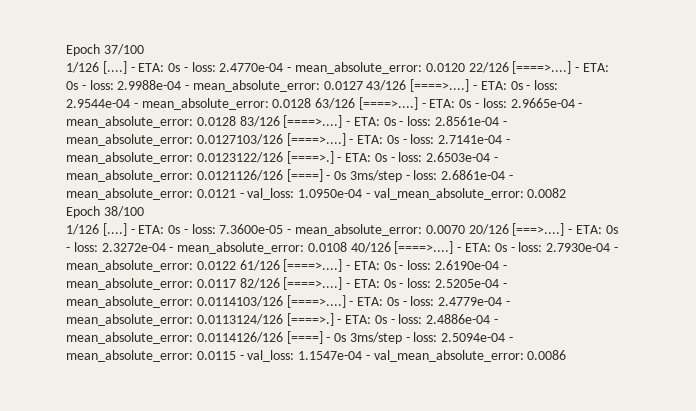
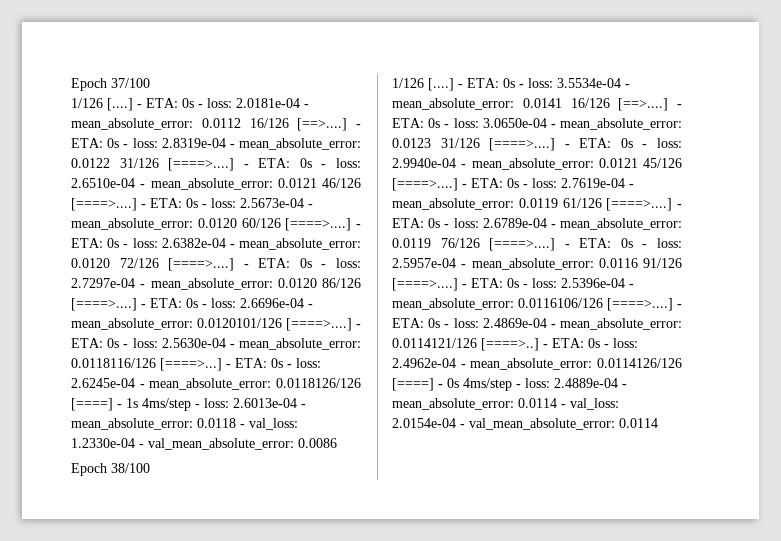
[219,61,609,74] [66,79,559,92] [66,97,583,110] [66,115,507,128] [66,133,511,146] [66,151,499,164] [66,169,514,182] [66,188,567,200] 2.4770e-04 - mean_absolute_error: 0.0120 22/126 [====>....] - ETA: 0s - loss: 2.9988e-04 - mean_absolute_error: 0.0127 43/126 [====>....] - ETA: 0s - loss: 2.9544e-04 - mean_absolute_error: 0.0128 63/126 [====>....] - ETA: 0s - loss: 2.9665e-04 - mean_absolute_error: 0.0128 83/126 [====>....] - ETA: 0s - loss: 2.8561e-04 - mean_absolute_error: 0.0127103/126 [====>....] - ETA: 0s - loss: 2.7141e-04 - mean_absolute_error: 0.0123122/126 [====>.] - ETA: 0s - loss: 2.6503e-04 - mean_absolute_error: 0.0121126/126 [====] - 0s 3ms/step - loss: 2.6861e-04 - mean_absolute_error: 0.0121 - val_loss: 1.0950e-04 - val_mean_absolute_error: 0.0082 -> [236,98,309,108] [71,118,361,131] [71,138,361,150] [71,158,362,171] [71,178,361,190] [71,198,313,211] [71,218,361,231] [71,238,361,250] [71,258,362,271] [71,278,361,290] [71,298,313,311] [71,318,361,331] [71,338,361,350] [71,358,321,371] [71,378,361,390] [71,398,306,411] [71,418,298,430] [71,438,337,450] 2.0181e-04 - mean_absolute_error: 0.0112 16/126 [==>....] - ETA: 0s - loss: 2.8319e-04 - mean_absolute_error: 0.0122 31/126 [====>....] - ETA: 0s - loss: 2.6510e-04 - mean_absolute_error: 0.0121 46/126 [====>....] - ETA: 0s - loss: 2.5673e-04 - mean_absolute_error: 0.0120 60/126 [====>....] - ETA: 0s - loss: 2.6382e-04 - mean_absolute_error: 0.0120 72/126 [====>....] - ETA: 0s - loss: 2.7297e-04 - mean_absolute_error: 0.0120 86/126 [====>....] - ETA: 0s - loss: 2.6696e-04 - mean_absolute_error: 0.0120101/126 [====>....] - ETA: 0s - loss: 2.5630e-04 - mean_absolute_error: 0.0118116/126 [====>...] - ETA: 0s - loss: 2.6245e-04 - mean_absolute_error: 0.0118126/126 [====] - 1s 4ms/step - loss: 2.6013e-04 - mean_absolute_error: 0.0118 - val_loss: 1.2330e-04 - val_mean_absolute_error: 0.0086
[219,223,618,236] [66,241,618,254] [66,260,236,272] 7.3600e-05 - mean_absolute_error: 0.0070 20/126 [===>....] - ETA: 0s - loss: 2.3272e-04 - mean_absolute_error: 0.0108 40/126 [====>....] - ETA: 0s - loss: 2.7930e-04 - mean_absolute_error: 0.0122 -> [557,78,630,88] [392,98,682,111] [392,118,682,130] [392,138,682,151] [392,158,682,170] [392,178,634,191] [392,198,558,210] 3.5534e-04 - mean_absolute_error: 0.0141 16/126 [==>....] - ETA: 0s - loss: 3.0650e-04 - mean_absolute_error: 0.0123 31/126 [====>....] - ETA: 0s - loss: 2.9940e-04 - mean_absolute_error: 0.0121 45/126 [====>....] - ETA: 0s - loss: 2.7619e-04 - mean_absolute_error: 0.0119
[435,260,507,270] [66,277,507,290] [66,295,511,308] [66,313,491,326] 2.6190e-04 - mean_absolute_error: 0.0117 82/126 [====>....] - ETA: 0s - loss: 2.5205e-04 - mean_absolute_error: 0.0114103/126 [====>....] - ETA: 0s - loss: 2.4779e-04 - mean_absolute_error: 0.0113124/126 [====>.] - ETA: 0s - loss: 2.4886e-04 -> [482,218,682,230] [392,238,682,251] [392,258,682,270] [392,278,634,291] [392,298,682,311] [392,318,682,330] [392,338,638,351] [392,358,456,368] 2.6789e-04 - mean_absolute_error: 0.0119 76/126 [====>....] - ETA: 0s - loss: 2.5957e-04 - mean_absolute_error: 0.0116 91/126 [====>....] - ETA: 0s - loss: 2.5396e-04 - mean_absolute_error: 0.0116106/126 [====>....] - ETA: 0s - loss: 2.4869e-04 - mean_absolute_error: 0.0114121/126 [====>..] - ETA: 0s - loss: 2.4962e-04
[349,332,514,344] [66,350,567,362] 3ms/step - loss: 2.5094e-04 - mean_absolute_error: 0.0115 - val_loss: 1.1547e-04 - val_mean_absolute_error: 0.0086 -> [463,378,627,391] [392,398,619,410] [392,418,658,430] 4ms/step - loss: 2.4889e-04 - mean_absolute_error: 0.0114 - val_loss: 2.0154e-04 - val_mean_absolute_error: 0.0114

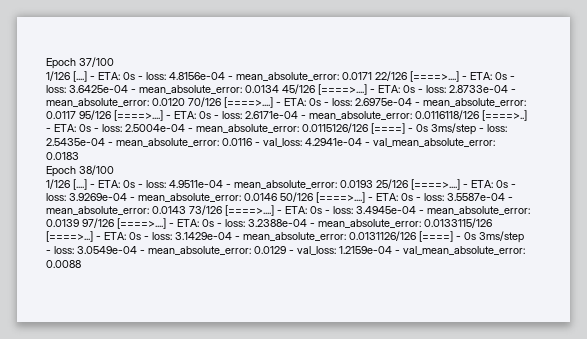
[236,98,309,108] [71,118,361,131] [71,138,361,150] [71,158,362,171] [71,178,361,190] [71,198,313,211] [71,218,361,231] [71,238,361,250] [71,258,362,271] [71,278,361,290] [71,298,313,311] [71,318,361,331] [71,338,361,350] [71,358,321,371] [71,378,361,390] [71,398,306,411] [71,418,298,430] [71,438,337,450] 2.0181e-04 - mean_absolute_error: 0.0112 16/126 [==>....] - ETA: 0s - loss: 2.8319e-04 - mean_absolute_error: 0.0122 31/126 [====>....] - ETA: 0s - loss: 2.6510e-04 - mean_absolute_error: 0.0121 46/126 [====>....] - ETA: 0s - loss: 2.5673e-04 - mean_absolute_error: 0.0120 60/126 [====>....] - ETA: 0s - loss: 2.6382e-04 - mean_absolute_error: 0.0120 72/126 [====>....] - ETA: 0s - loss: 2.7297e-04 - mean_absolute_error: 0.0120 86/126 [====>....] - ETA: 0s - loss: 2.6696e-04 - mean_absolute_error: 0.0120101/126 [====>....] - ETA: 0s - loss: 2.5630e-04 - mean_absolute_error: 0.0118116/126 [====>...] - ETA: 0s - loss: 2.6245e-04 - mean_absolute_error: 0.0118126/126 [====] - 1s 4ms/step - loss: 2.6013e-04 - mean_absolute_error: 0.0118 - val_loss: 1.2330e-04 - val_mean_absolute_error: 0.0086 -> [169,71,515,82] [46,84,516,95] [46,97,526,108] [46,110,527,121] [46,123,507,135] [46,138,495,147] [46,152,79,160] 4.8156e-04 - mean_absolute_error: 0.0171 22/126 [====>....] - ETA: 0s - loss: 3.6425e-04 - mean_absolute_error: 0.0134 45/126 [====>....] - ETA: 0s - loss: 2.8733e-04 - mean_absolute_error: 0.0120 70/126 [====>....] - ETA: 0s - loss: 2.6975e-04 - mean_absolute_error: 0.0117 95/126 [====>....] - ETA: 0s - loss: 2.6171e-04 - mean_absolute_error: 0.0116118/126 [====>..] - ETA: 0s - loss: 2.5004e-04 - mean_absolute_error: 0.0115126/126 [====] - 0s 3ms/step - loss: 2.5435e-04 - mean_absolute_error: 0.0116 - val_loss: 4.2941e-04 - val_mean_absolute_error: 0.0183
[557,78,630,88] [392,98,682,111] [392,118,682,130] [392,138,682,151] [392,158,682,170] [392,178,634,191] [392,198,682,211] [392,218,682,230] [392,238,682,251] [392,258,682,270] [392,278,634,291] [392,298,682,311] [392,318,682,330] [392,338,638,351] [392,358,682,370] [392,378,627,391] [392,398,619,410] [392,418,658,430] 3.5534e-04 - mean_absolute_error: 0.0141 16/126 [==>....] - ETA: 0s - loss: 3.0650e-04 - mean_absolute_error: 0.0123 31/126 [====>....] - ETA: 0s - loss: 2.9940e-04 - mean_absolute_error: 0.0121 45/126 [====>....] - ETA: 0s - loss: 2.7619e-04 - mean_absolute_error: 0.0119 61/126 [====>....] - ETA: 0s - loss: 2.6789e-04 - mean_absolute_error: 0.0119 76/126 [====>....] - ETA: 0s - loss: 2.5957e-04 - mean_absolute_error: 0.0116 91/126 [====>....] - ETA: 0s - loss: 2.5396e-04 - mean_absolute_error: 0.0116106/126 [====>....] - ETA: 0s - loss: 2.4869e-04 - mean_absolute_error: 0.0114121/126 [====>..] - ETA: 0s - loss: 2.4962e-04 - mean_absolute_error: 0.0114126/126 [====] - 0s 4ms/step - loss: 2.4889e-04 - mean_absolute_error: 0.0114 - val_loss: 2.0154e-04 - val_mean_absolute_error: 0.0114 -> [169,179,516,190] [46,192,513,203] [46,205,530,216] [46,218,492,229] [46,231,524,243] [46,246,525,255] [46,260,81,268] 4.9511e-04 - mean_absolute_error: 0.0193 25/126 [====>....] - ETA: 0s - loss: 3.9269e-04 - mean_absolute_error: 0.0146 50/126 [====>....] - ETA: 0s - loss: 3.5587e-04 - mean_absolute_error: 0.0143 73/126 [====>....] - ETA: 0s - loss: 3.4945e-04 - mean_absolute_error: 0.0139 97/126 [====>....] - ETA: 0s - loss: 3.2388e-04 - mean_absolute_error: 0.0133115/126 [====>...] - ETA: 0s - loss: 3.1429e-04 - mean_absolute_error: 0.0131126/126 [====] - 0s 3ms/step - loss: 3.0549e-04 - mean_absolute_error: 0.0129 - val_loss: 1.2159e-04 - val_mean_absolute_error: 0.0088

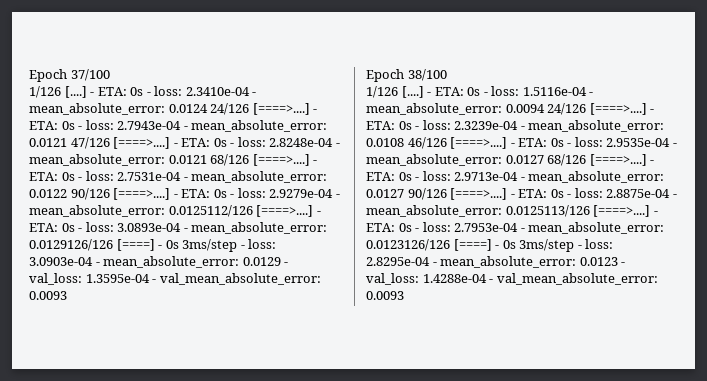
[169,71,515,82] [46,84,516,95] [46,97,526,108] [46,110,527,121] [46,123,507,135] [46,138,495,147] [46,152,79,160] 4.8156e-04 - mean_absolute_error: 0.0171 22/126 [====>....] - ETA: 0s - loss: 3.6425e-04 - mean_absolute_error: 0.0134 45/126 [====>....] - ETA: 0s - loss: 2.8733e-04 - mean_absolute_error: 0.0120 70/126 [====>....] - ETA: 0s - loss: 2.6975e-04 - mean_absolute_error: 0.0117 95/126 [====>....] - ETA: 0s - loss: 2.6171e-04 - mean_absolute_error: 0.0116118/126 [====>..] - ETA: 0s - loss: 2.5004e-04 - mean_absolute_error: 0.0115126/126 [====] - 0s 3ms/step - loss: 2.5435e-04 - mean_absolute_error: 0.0116 - val_loss: 4.2941e-04 - val_mean_absolute_error: 0.0183 -> [185,87,257,96] [29,103,318,115] [29,120,328,132] [29,137,340,149] [29,154,318,166] [29,171,328,183] [29,188,340,200] [29,205,321,217] [29,222,328,234] [29,239,277,252] [29,256,289,268] [29,273,321,285] [29,291,67,300] 2.3410e-04 - mean_absolute_error: 0.0124 24/126 [====>....] - ETA: 0s - loss: 2.7943e-04 - mean_absolute_error: 0.0121 47/126 [====>....] - ETA: 0s - loss: 2.8248e-04 - mean_absolute_error: 0.0121 68/126 [====>....] - ETA: 0s - loss: 2.7531e-04 - mean_absolute_error: 0.0122 90/126 [====>....] - ETA: 0s - loss: 2.9279e-04 - mean_absolute_error: 0.0125112/126 [====>....] - ETA: 0s - loss: 3.0893e-04 - mean_absolute_error: 0.0129126/126 [====] - 0s 3ms/step - loss: 3.0903e-04 - mean_absolute_error: 0.0129 - val_loss: 1.3595e-04 - val_mean_absolute_error: 0.0093
[169,179,516,190] [46,192,513,203] [46,205,530,216] [46,218,492,229] [46,231,524,243] [46,246,525,255] [46,260,81,268] 4.9511e-04 - mean_absolute_error: 0.0193 25/126 [====>....] - ETA: 0s - loss: 3.9269e-04 - mean_absolute_error: 0.0146 50/126 [====>....] - ETA: 0s - loss: 3.5587e-04 - mean_absolute_error: 0.0143 73/126 [====>....] - ETA: 0s - loss: 3.4945e-04 - mean_absolute_error: 0.0139 97/126 [====>....] - ETA: 0s - loss: 3.2388e-04 - mean_absolute_error: 0.0133115/126 [====>...] - ETA: 0s - loss: 3.1429e-04 - mean_absolute_error: 0.0131126/126 [====] - 0s 3ms/step - loss: 3.0549e-04 - mean_absolute_error: 0.0129 - val_loss: 1.2159e-04 - val_mean_absolute_error: 0.0088 -> [522,87,594,96] [366,103,655,115] [366,120,665,132] [366,137,677,149] [366,154,655,166] [366,171,665,183] [366,188,677,200] [366,205,658,217] [366,222,665,234] [366,239,614,252] [366,256,626,268] [366,273,658,285] [366,291,404,300] 1.5116e-04 - mean_absolute_error: 0.0094 24/126 [====>....] - ETA: 0s - loss: 2.3239e-04 - mean_absolute_error: 0.0108 46/126 [====>....] - ETA: 0s - loss: 2.9535e-04 - mean_absolute_error: 0.0127 68/126 [====>....] - ETA: 0s - loss: 2.9713e-04 - mean_absolute_error: 0.0127 90/126 [====>....] - ETA: 0s - loss: 2.8875e-04 - mean_absolute_error: 0.0125113/126 [====>....] - ETA: 0s - loss: 2.7953e-04 - mean_absolute_error: 0.0123126/126 [====] - 0s 3ms/step - loss: 2.8295e-04 - mean_absolute_error: 0.0123 - val_loss: 1.4288e-04 - val_mean_absolute_error: 0.0093

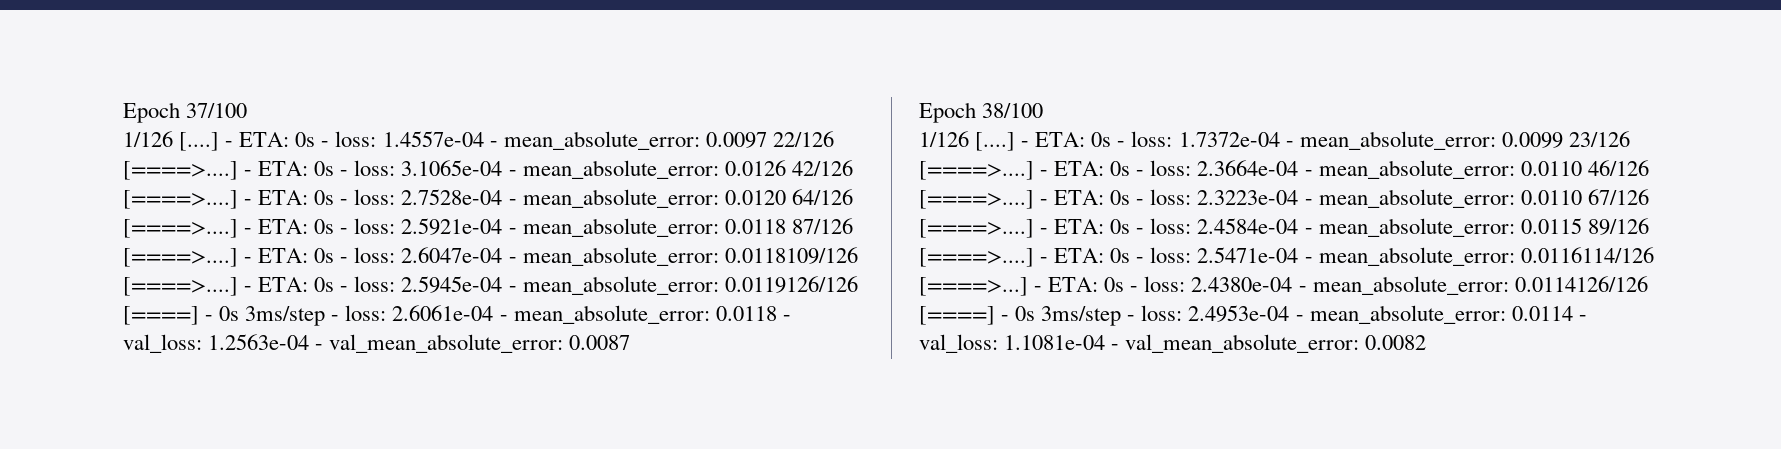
[185,87,257,96] [29,103,318,115] [29,120,328,132] [29,137,340,149] [29,154,318,166] [29,171,328,183] [29,188,340,200] [29,205,321,217] [29,222,328,234] [29,239,277,252] [29,256,289,268] [29,273,321,285] [29,291,67,300] 2.3410e-04 - mean_absolute_error: 0.0124 24/126 [====>....] - ETA: 0s - loss: 2.7943e-04 - mean_absolute_error: 0.0121 47/126 [====>....] - ETA: 0s - loss: 2.8248e-04 - mean_absolute_error: 0.0121 68/126 [====>....] - ETA: 0s - loss: 2.7531e-04 - mean_absolute_error: 0.0122 90/126 [====>....] - ETA: 0s - loss: 2.9279e-04 - mean_absolute_error: 0.0125112/126 [====>....] - ETA: 0s - loss: 3.0893e-04 - mean_absolute_error: 0.0129126/126 [====] - 0s 3ms/step - loss: 3.0903e-04 - mean_absolute_error: 0.0129 - val_loss: 1.3595e-04 - val_mean_absolute_error: 0.0093 -> [382,131,834,150] [123,160,853,180] [123,189,853,209] [123,218,853,238] [123,247,858,267] [123,276,858,296] [123,305,791,326] [123,334,631,353] 1.4557e-04 - mean_absolute_error: 0.0097 22/126 [====>....] - ETA: 0s - loss: 3.1065e-04 - mean_absolute_error: 0.0126 42/126 [====>....] - ETA: 0s - loss: 2.7528e-04 - mean_absolute_error: 0.0120 64/126 [====>....] - ETA: 0s - loss: 2.5921e-04 - mean_absolute_error: 0.0118 87/126 [====>....] - ETA: 0s - loss: 2.6047e-04 - mean_absolute_error: 0.0118109/126 [====>....] - ETA: 0s - loss: 2.5945e-04 - mean_absolute_error: 0.0119126/126 [====] - 0s 3ms/step - loss: 2.6061e-04 - mean_absolute_error: 0.0118 - val_loss: 1.2563e-04 - val_mean_absolute_error: 0.0087
[522,87,594,96] [366,103,655,115] [366,120,665,132] [366,138,404,147] 1.5116e-04 - mean_absolute_error: 0.0094 24/126 [====>....] - ETA: 0s - loss: 2.3239e-04 - mean_absolute_error: 0.0108 -> [1178,131,1630,150] [919,160,1582,180] 1.7372e-04 - mean_absolute_error: 0.0099 23/126 [====>....] - ETA: 0s - loss: 2.3664e-04 - mean_absolute_error: 0.0110
[606,138,677,147] [366,154,655,166] [366,171,665,183] [366,188,677,200] [366,205,658,217] [366,222,665,234] [366,239,614,252] [366,256,626,268] [366,273,658,285] [366,291,404,300] 2.9535e-04 - mean_absolute_error: 0.0127 68/126 [====>....] - ETA: 0s - loss: 2.9713e-04 - mean_absolute_error: 0.0127 90/126 [====>....] - ETA: 0s - loss: 2.8875e-04 - mean_absolute_error: 0.0125113/126 [====>....] - ETA: 0s - loss: 2.7953e-04 - mean_absolute_error: 0.0123126/126 [====] - 0s 3ms/step - loss: 2.8295e-04 - mean_absolute_error: 0.0123 - val_loss: 1.4288e-04 - val_mean_absolute_error: 0.0093 -> [1197,189,1649,208] [919,218,1649,238] [919,247,1654,267] [919,276,1648,296] [919,305,1587,326] [919,334,1427,353] 2.3223e-04 - mean_absolute_error: 0.0110 67/126 [====>....] - ETA: 0s - loss: 2.4584e-04 - mean_absolute_error: 0.0115 89/126 [====>....] - ETA: 0s - loss: 2.5471e-04 - mean_absolute_error: 0.0116114/126 [====>...] - ETA: 0s - loss: 2.4380e-04 - mean_absolute_error: 0.0114126/126 [====] - 0s 3ms/step - loss: 2.4953e-04 - mean_absolute_error: 0.0114 - val_loss: 1.1081e-04 - val_mean_absolute_error: 0.0082

